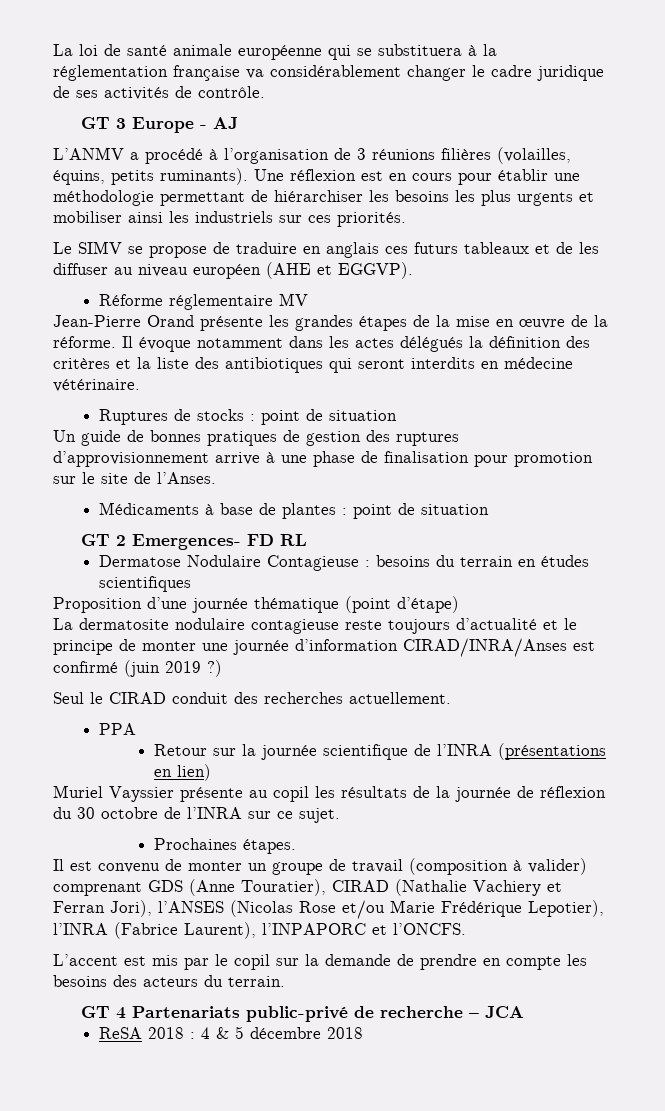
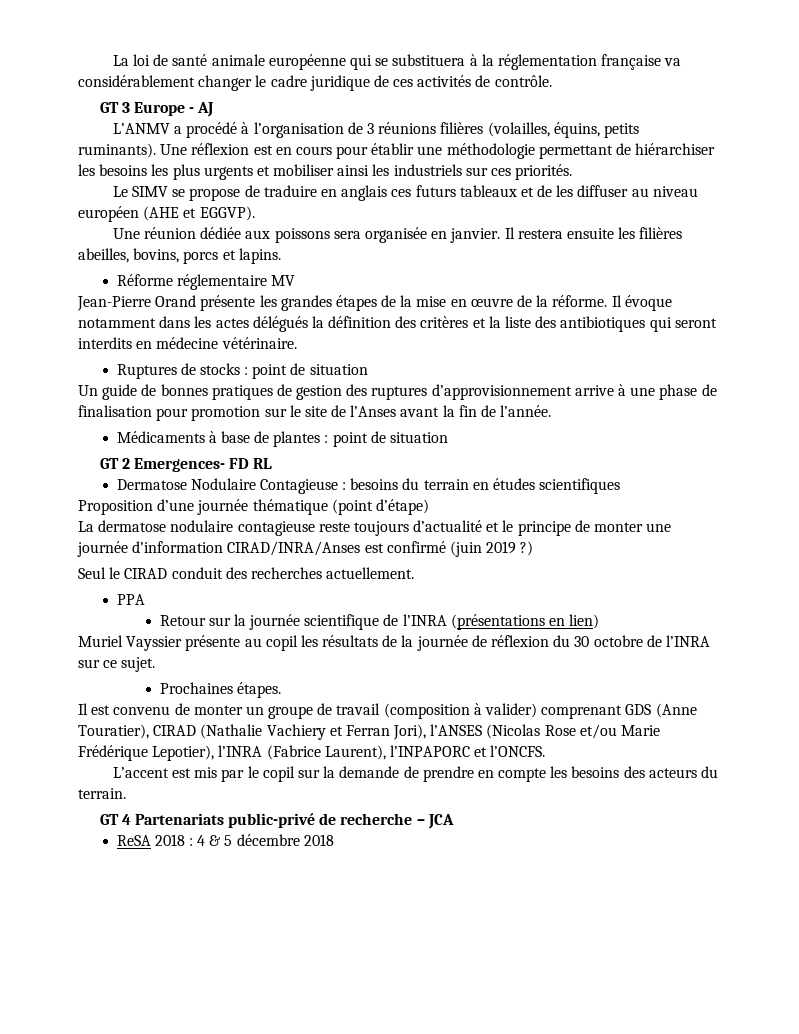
[76,90,98,98] ses -> [393,79,414,87] ces
(413, 270) none -> [112,227,683,243] [78,248,281,264] // Une réunion dédiée aux poissons sera organisée en janvier. Il restera ensuite les filières abeilles, bovins, porcs et lapins.
[157,472,216,484] l’Anses. -> [350,405,552,417] l’Anses avant la fin de l’année.
[79,618,169,630] dermatosite -> [98,520,167,532] dermatose

